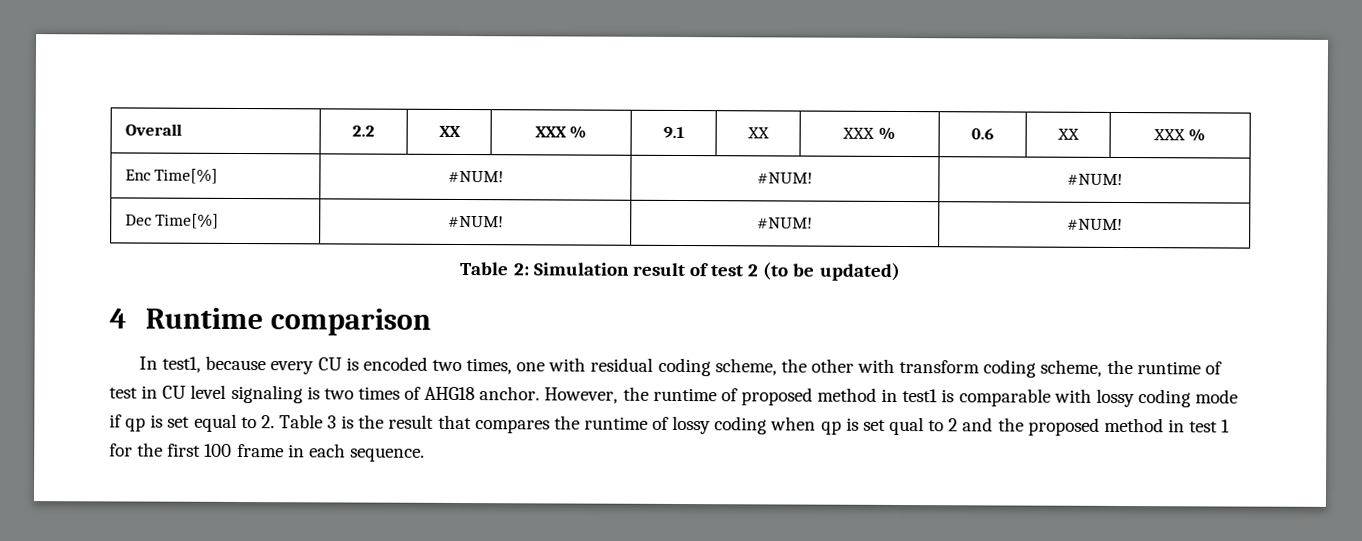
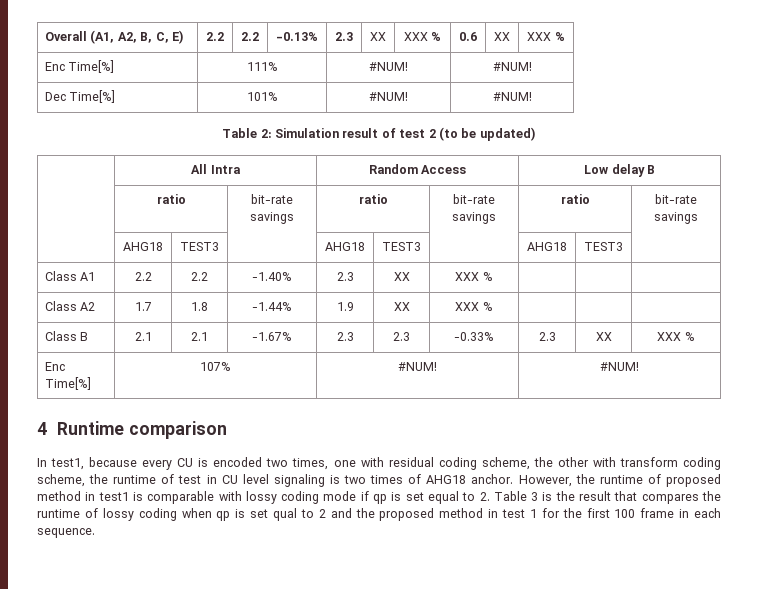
[352,125,375,137] [438,125,461,137] [534,125,588,139] [662,126,685,139] | 2.2 | XX | XXX % | 9.1 -> [90,30,184,44] [206,32,224,41] [241,32,259,41] [276,32,318,41] [335,32,353,41] (A1, A2, B, C, E) | 2.2 | 2.2 | -0.13% | 2.3
[447,170,504,183] #NUM! -> [246,62,278,71] 111%
[447,215,504,228] #NUM! -> [246,92,278,101] 101%
(901, 271) none -> [191,164,241,174] [368,164,467,174] [584,164,655,177] [156,194,186,204] [251,194,293,204] [250,212,294,224] [358,194,388,204] [453,194,495,204] [452,212,496,224] [560,194,590,204] [655,194,697,204] [654,212,698,224] [123,242,163,251] [180,242,219,251] [325,242,365,251] [382,242,421,251] [527,242,567,251] [584,242,623,251] [45,271,96,281] [134,272,152,281] [191,272,208,281] [252,272,292,281] [336,272,354,281] [393,272,410,281] [455,272,493,281] [45,301,96,311] [134,302,152,311] [191,302,208,311] [252,302,292,311] [336,302,354,311] [393,302,410,311] [455,302,493,311] [45,331,89,341] [134,332,152,341] [191,332,208,341] [252,332,292,341] [336,332,354,341] [393,332,410,341] [454,332,494,341] [538,332,556,341] [595,332,612,341] [657,332,695,341] [45,362,66,371] [45,377,92,390] [200,362,231,371] [398,362,437,371] [600,362,639,371] // | All Intra | Random Access | Low delay B // | ratio | bit-rate savings | ratio | bit-rate savings | ratio | bit-rate savings // | AHG18 | TEST3 | | AHG18 | TEST3 | | AHG18 | TEST3 | // Class A1 | 2.2 | 2.2 | -1.40% | 2.3 | XX | XXX % | | | // Class A2 | 1.7 | 1.8 | -1.44% | 1.9 | XX | XXX % | | | // Class B | 2.1 | 2.1 | -1.67% | 2.3 | 2.3 | -0.33% | 2.3 | XX | XXX % // Enc Time[%] | 107% | #NUM! | #NUM!

